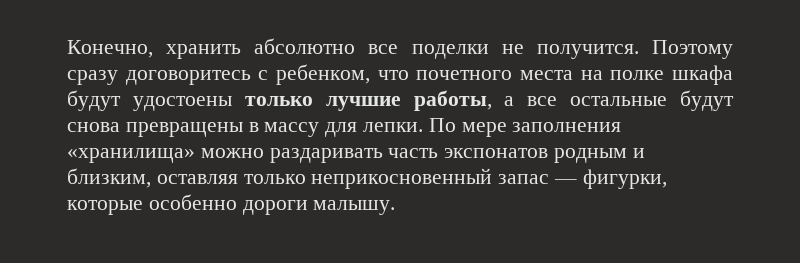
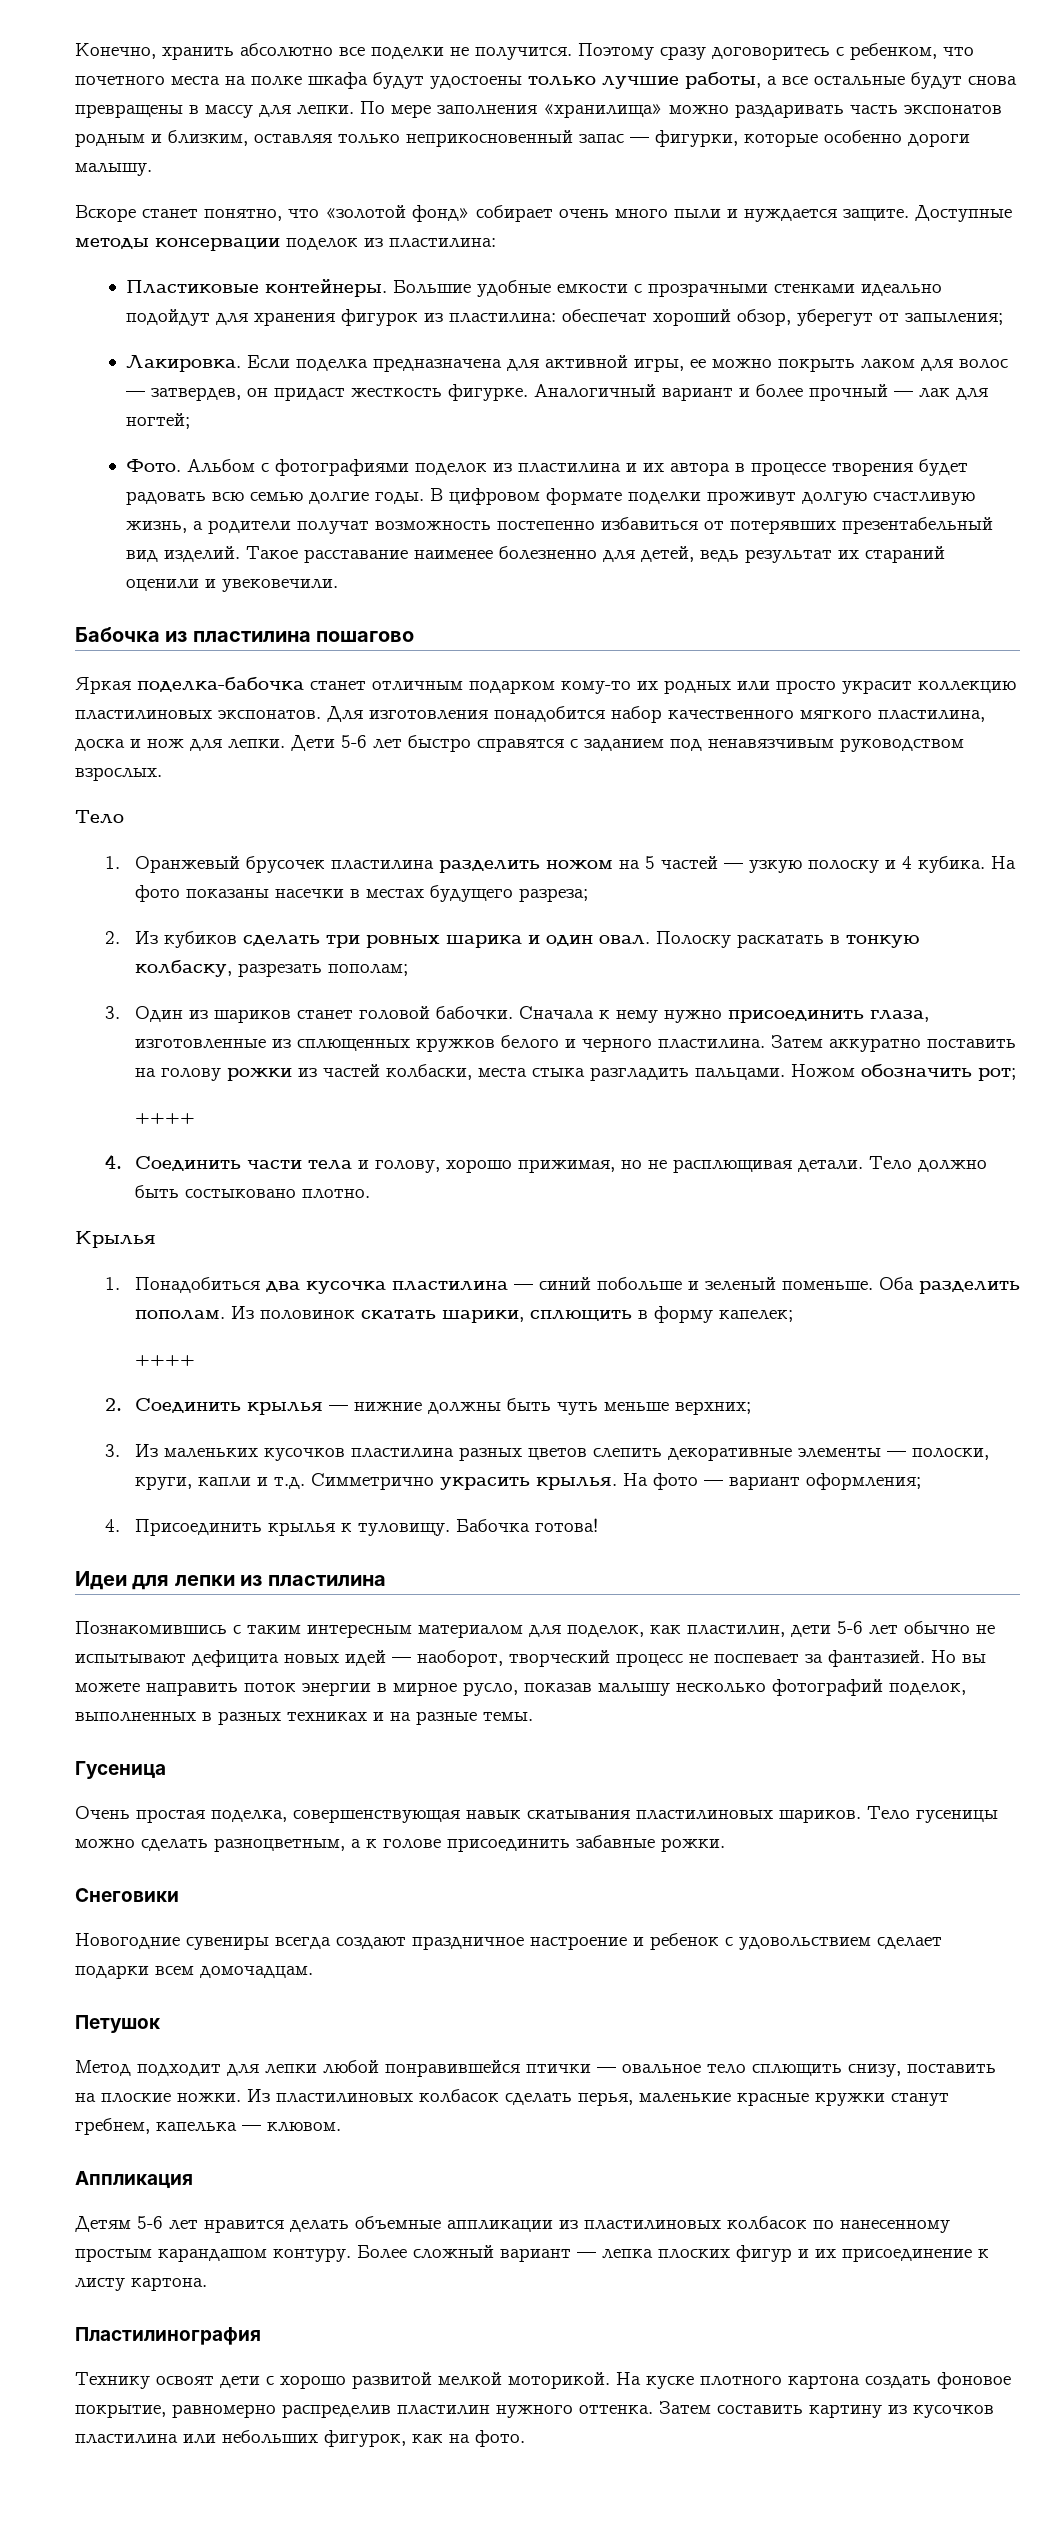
(396, 207) none -> [75,205,1012,222] [75,238,496,251] [125,279,942,297] [125,309,1003,326] [125,355,1008,372] [125,384,988,401] [125,413,190,429] [125,459,968,476] [125,488,975,505] [125,517,993,534] [125,546,945,563] [125,579,338,592] [75,627,415,642] [75,677,1016,694] [75,706,985,723] [75,735,964,752] [75,767,162,781] [75,810,124,824] [104,856,1016,873] [134,885,588,902] [104,931,919,948] [134,960,408,977] [104,1006,929,1023] [134,1035,1016,1052] [134,1064,1016,1081] [134,1113,195,1124] [104,1154,987,1173] [134,1185,370,1199] [75,1231,156,1248] [104,1277,1020,1294] [134,1306,793,1323] [134,1355,195,1366] [104,1398,751,1415] [104,1444,989,1461] [134,1473,921,1490] [104,1518,598,1536] [75,1571,386,1590] [75,1621,995,1638] [75,1650,986,1667] [75,1679,966,1696] [75,1711,533,1725] [75,1761,166,1779] [75,1806,998,1823] [75,1835,725,1852] [75,1888,179,1902] [75,1933,942,1950] [75,1965,313,1979] [75,2015,160,2033] [75,2060,996,2077] [75,2089,949,2106] [75,2118,341,2135] [75,2171,193,2188] [75,2216,950,2233] [75,2245,989,2262] [75,2277,207,2291] [75,2327,261,2345] [75,2372,1011,2389] [75,2401,994,2418] [75,2430,525,2447] // Вскоре станет понятно, что «золотой фонд» собирает очень много пыли и нуждается защите. Доступные методы консервации поделок из пластилина: // Пластиковые контейнеры. Большие удобные емкости с прозрачными стенками идеально подойдут для хранения фигурок из пластилина: обеспечат хороший обзор, уберегут от запыления; // Лакировка. Если поделка предназначена для активной игры, ее можно покрыть лаком для волос — затвердев, он придаст жесткость фигурке. Аналогичный вариант и более прочный — лак для ногтей; // Фото. Альбом с фотографиями поделок из пластилина и их автора в процессе творения будет радовать всю семью долгие годы. В цифровом формате поделки проживут долгую счастливую жизнь, а родители получат возможность постепенно избавиться от потерявших презентабельный вид изделий. Такое расставание наименее болезненно для детей, ведь результат их стараний оценили и увековечили. // Бабочка из пластилина пошагово // Яркая поделка-бабочка станет отличным подарком кому-то их родных или просто украсит коллекцию пластилиновых экспонатов. Для изготовления понадобится набор качественного мягкого пластилина, доска и нож для лепки. Дети 5-6 лет быстро справятся с заданием под ненавязчивым руководством взрослых. // Тело // 1. Оранжевый брусочек пластилина разделить ножом на 5 частей — узкую полоску и 4 кубика. На фото показаны насечки в местах будущего разреза; // 2. Из кубиков сделать три ровных шарика и один овал. Полоску раскатать в тонкую колбаску, разрезать пополам; // 3. Один из шариков станет головой бабочки. Сначала к нему нужно присоединить глаза, изготовленные из сплющенных кружков белого и черного пластилина. Затем аккуратно поставить на голову рожки из частей колбаски, места стыка разгладить пальцами. Ножом обозначить рот; // ++++ // 4. Соединить части тела и голову, хорошо прижимая, но не расплющивая детали. Тело должно быть состыковано плотно. // Крылья // 1. Понадобиться два кусочка пластилина — синий побольше и зеленый поменьше. Оба разделить пополам. Из половинок скатать шарики, сплющить в форму капелек; // ++++ // 2. Соединить крылья — нижние должны быть чуть меньше верхних; // 3. Из маленьких кусочков пластилина разных цветов слепить декоративные элементы — полоски, круги, капли и т.д. Симметрично украсить крылья. На фото — вариант оформления; // 4. Присоединить крылья к туловищу. Бабочка готова! // Идеи для лепки из пластилина // Познакомившись с таким интересным материалом для поделок, как пластилин, дети 5-6 лет обычно не испытывают дефицита новых идей — наоборот, творческий процесс не поспевает за фантазией. Но вы можете направить поток энергии в мирное русло, показав малышу несколько фотографий поделок, выполненных в разных техниках и на разные темы. // Гусеница // Очень простая поделка, совершенствующая навык скатывания пластилиновых шариков. Тело гусеницы можно сделать разноцветным, а к голове присоединить забавные рожки. // Снеговики // Новогодние сувениры всегда создают праздничное настроение и ребенок с удовольствием сделает подарки всем домочадцам. // Петушок // Метод подходит для лепки любой понравившейся птички — овальное тело сплющить снизу, поставить на плоские ножки. Из пластилиновых колбасок сделать перья, маленькие красные кружки станут гребнем, капелька — клювом. // Аппликация // Детям 5-6 лет нравится делать объемные аппликации из пластилиновых колбасок по нанесенному простым карандашом контуру. Более сложный вариант — лепка плоских фигур и их присоединение к листу картона. // Пластилинография // Технику освоят дети с хорошо развитой мелкой моторикой. На куске плотного картона создать фоновое покрытие, равномерно распределив пластилин нужного оттенка. Затем составить картину из кусочков пластилина или небольших фигурок, как на фото.

